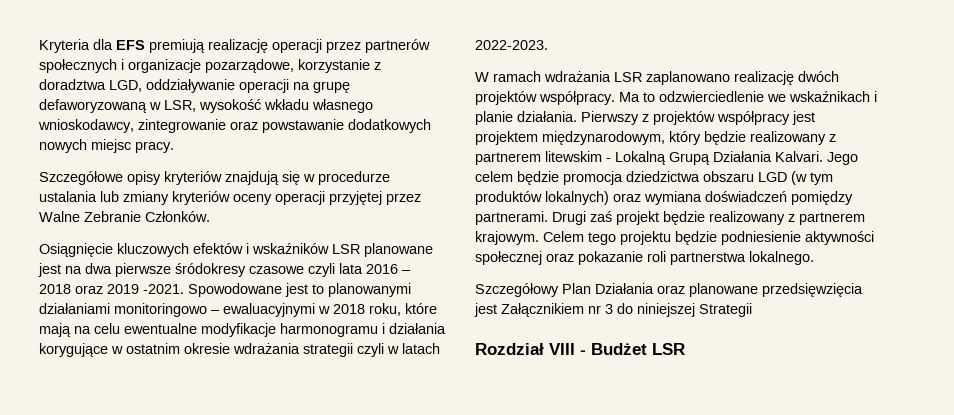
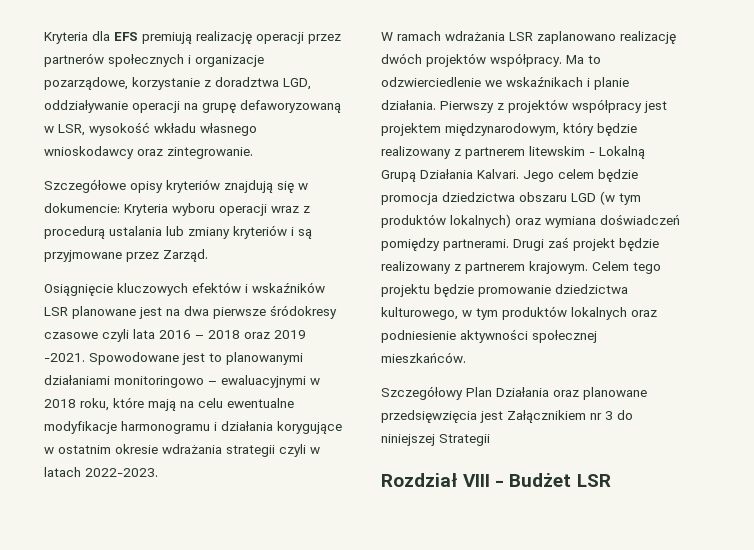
[38,119,431,133] [39,139,174,153] wnioskodawcy, zintegrowanie oraz powstawanie dodatkowych nowych miejsc pracy. -> [44,146,253,159] wnioskodawcy oraz zintegrowanie.
[318,171,390,185] [39,191,421,205] [39,211,210,222] procedurze ustalania lub zmiany kryteriów oceny operacji przyjętej przez Walne Zebranie Członków. -> [44,203,310,216] [44,225,312,239] [44,249,208,262] dokumencie: Kryteria wyboru operacji wraz z procedurą ustalania lub zmiany kryteriów i są przyjmowane przez Zarząd.
[721,231,874,245] [475,251,814,265] podniesienie aktywności społecznej oraz pokazanie roli partnerstwa lokalnego. -> [478,284,628,297] [381,306,657,320] [381,329,597,343] [381,352,466,363] promowanie dziedzictwa kulturowego, w tym produktów lokalnych oraz podniesienie aktywności społecznej mieszkańców.

